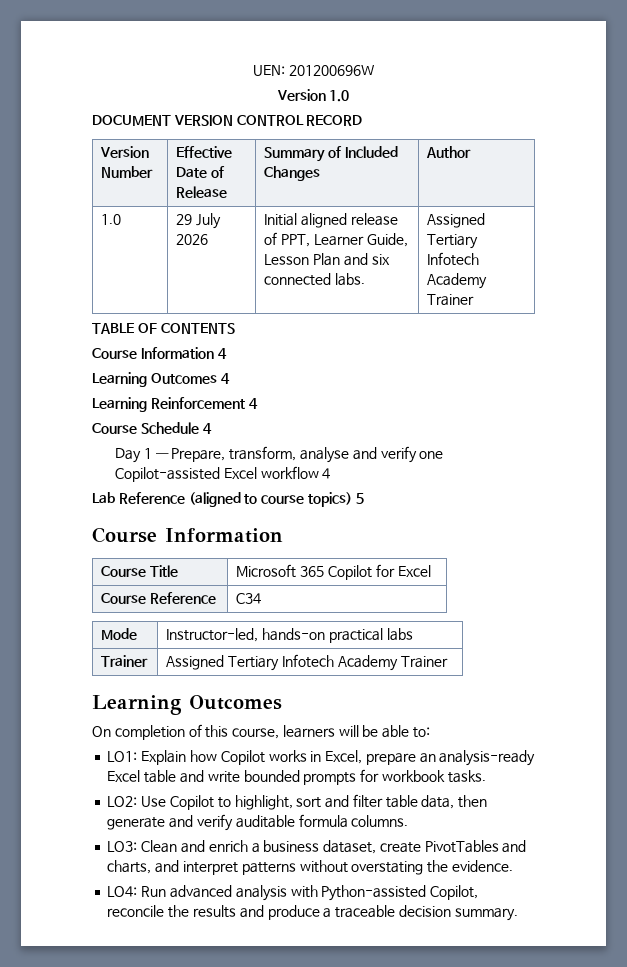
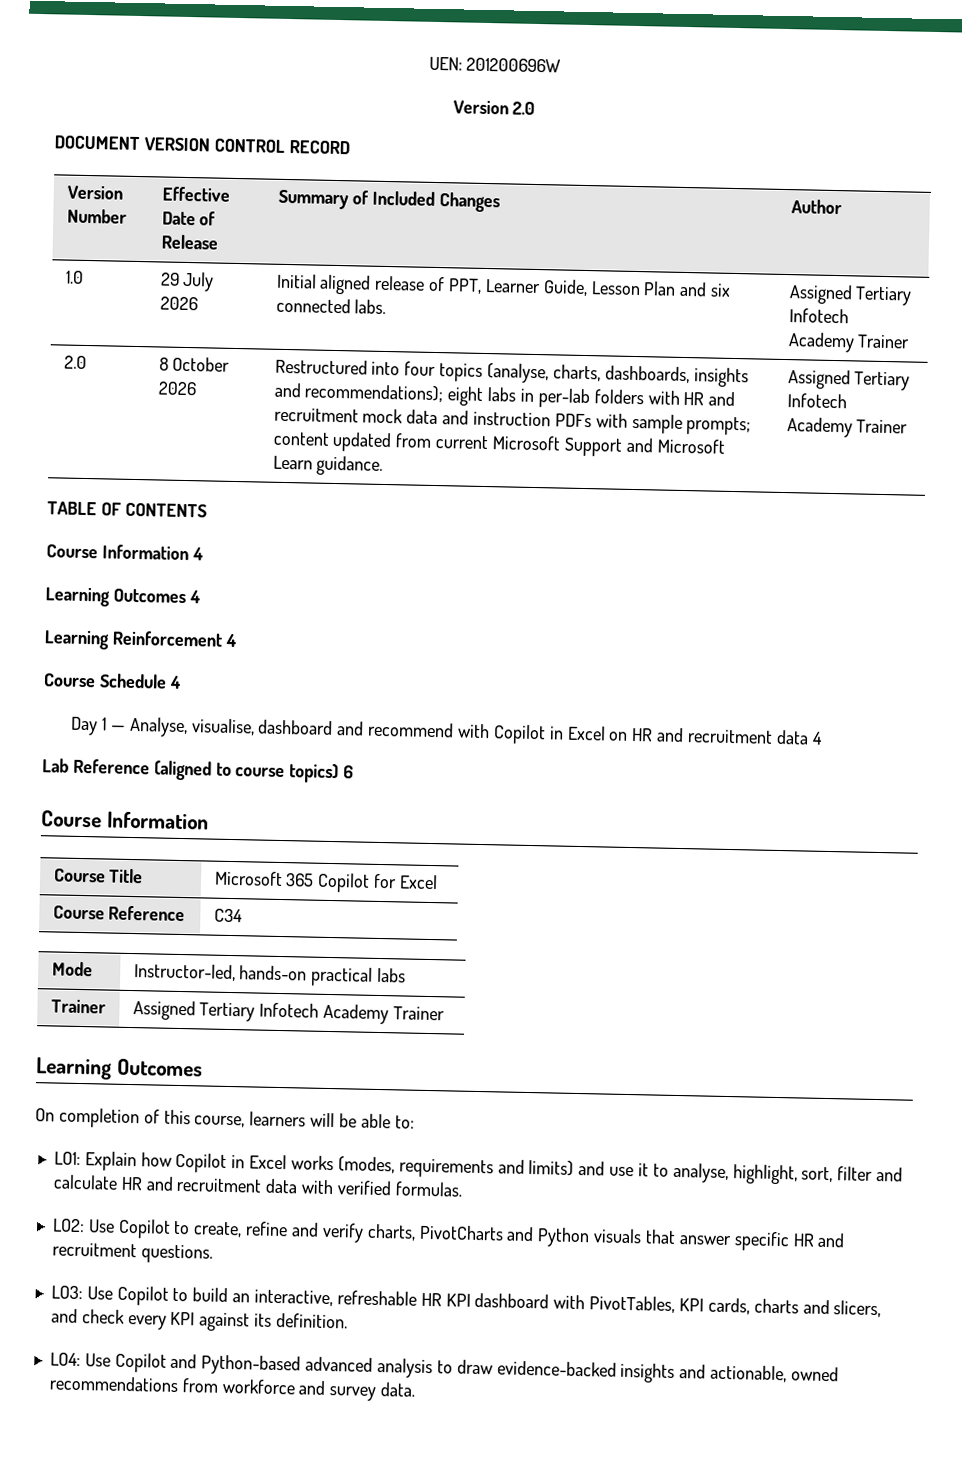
[329,90,350,102] 1.0 -> [512,101,536,115] 2.0
(475, 300) none -> [63,355,87,369] [158,356,231,372] [157,381,197,396] [274,358,749,388] [273,382,736,409] [273,407,752,436] [272,431,726,457] [272,455,384,476] [787,369,911,391] [786,393,847,409] [786,417,909,438] // 2.0 | 8 October 2026 | Restructured into four topics (analyse, charts, dashboards, insights and recommendations); eight labs in per-lab folders with HR and recruitment mock data and instruction PDFs with sample prompts; content updated from current Microsoft Support and Microsoft Learn guidance. | Assigned Tertiary Infotech Academy Trainer
[171,446,444,463] [115,466,319,482] Prepare, transform, analyse and verify one Copilot-assisted Excel workflow -> [128,716,809,745] Analyse, visualise, dashboard and recommend with Copilot in Excel on HR and recruitment data
[355,493,364,504] 5 -> [343,765,355,779] 6
[268,750,536,766] [107,769,486,785] [107,794,488,810] [107,814,409,831] [107,840,527,854] [107,860,513,875] [107,885,479,901] [107,905,518,921] works in Excel, prepare an analysis-ready Excel table and write bounded prompts for workbook tasks. // LO2: Use Copilot to highlight, sort and filter table data, then generate and verify auditable formula columns. // LO3: Clean and enrich a business dataset, create PivotTables and charts, and interpret patterns without overstating the evidence. // LO4: Run advanced analysis with Python-assisted Copilot, reconcile the results and produce a traceable decision summary. -> [231,1154,904,1185] [52,1174,463,1197] [51,1218,846,1252] [51,1242,213,1264] [50,1285,882,1318] [50,1308,348,1332] [49,1352,839,1384] [48,1375,417,1402] in Excel works (modes, requirements and limits) and use it to analyse, highlight, sort, filter and calculate HR and recruitment data with verified formulas. // LO2: Use Copilot to create, refine and verify charts, PivotCharts and Python visuals that answer specific HR and recruitment questions. // LO3: Use Copilot to build an interactive, refreshable HR KPI dashboard with PivotTables, KPI cards, charts and slicers, and check every KPI against its definition. // LO4: Use Copilot and Python-based advanced analysis to draw evidence-backed insights and actionable, owned recommendations from workforce and survey data.

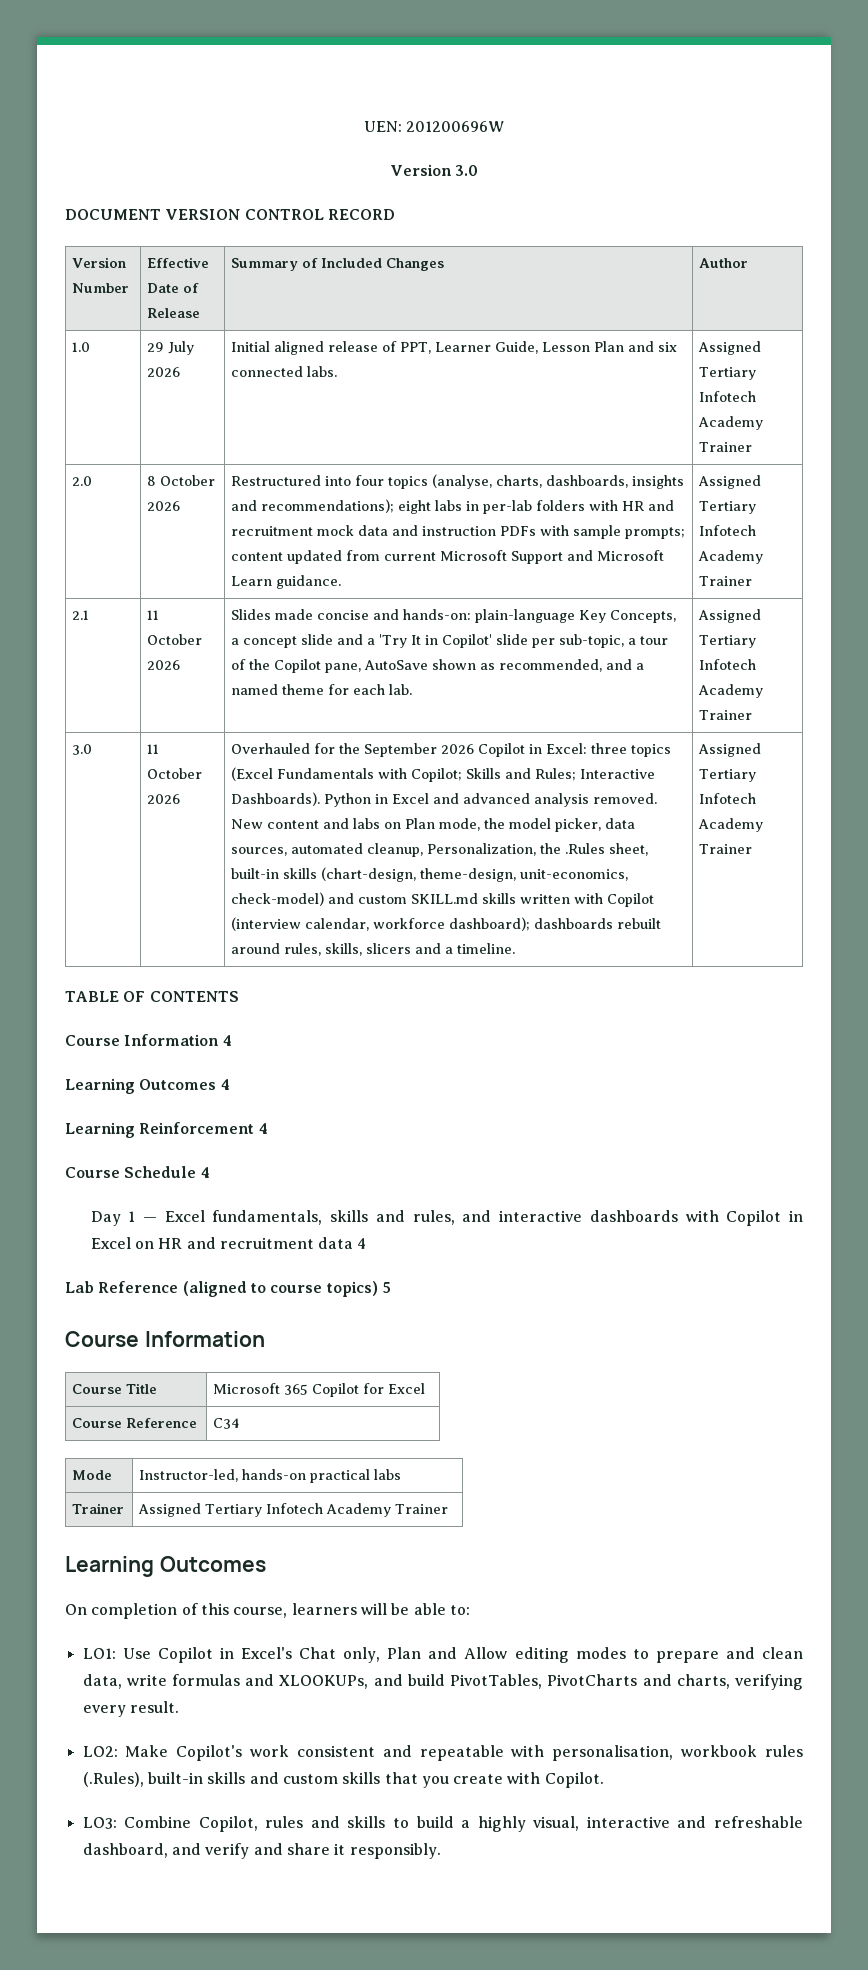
[512,101,536,115] 2.0 -> [455,165,479,176] 3.0
(909, 426) none -> [72,610,90,620] [147,610,160,620] [147,634,203,645] [147,660,181,670] [231,609,677,623] [231,634,669,648] [231,659,645,673] [231,684,413,695] [698,609,762,623] [699,635,757,648] [699,659,757,670] [698,684,764,698] [699,710,753,720] [72,744,93,755] [147,744,160,754] [147,768,203,779] [147,794,181,804] [231,743,672,757] [231,767,656,782] [231,792,658,807] [231,818,636,832] [231,843,649,857] [231,867,629,882] [231,892,655,907] [231,917,662,931] [231,943,516,956] [698,743,762,757] [699,769,757,782] [699,793,757,804] [698,818,764,832] [699,844,753,854] // 2.1 | 11 October 2026 | Slides made concise and hands-on: plain-language Key Concepts, a concept slide and a 'Try It in Copilot' slide per sub-topic, a tour of the Copilot pane, AutoSave shown as recommended, and a named theme for each lab. | Assigned Tertiary Infotech Academy Trainer // 3.0 | 11 October 2026 | Overhauled for the September 2026 Copilot in Excel: three topics (Excel Fundamentals with Copilot; Skills and Rules; Interactive Dashboards). Python in Excel and advanced analysis removed. New content and labs on Plan mode, the model picker, data sources, automated cleanup, Personalization, the .Rules sheet, built-in skills (chart-design, theme-design, unit-economics, check-model) and custom SKILL.md skills written with Copilot (interview calendar, workforce dashboard); dashboards rebuilt around rules, skills, slicers and a timeline. | Assigned Tertiary Infotech Academy Trainer
[128,716,455,738] Analyse, visualise, dashboard and recommend -> [164,1210,678,1225] Excel fundamentals, skills and rules, and interactive dashboards
[343,765,355,779] 6 -> [381,1282,391,1293] 5
[84,1151,904,1185] [52,1174,463,1197] [51,1218,846,1252] [51,1242,213,1264] [50,1285,882,1318] [50,1308,348,1332] [49,1352,839,1384] [48,1375,417,1402] Explain how Copilot in Excel works (modes, requirements and limits) and use it to analyse, highlight, sort, filter and calculate HR and recruitment data with verified formulas. // LO2: Use Copilot to create, refine and verify charts, PivotCharts and Python visuals that answer specific HR and recruitment questions. // LO3: Use Copilot to build an interactive, refreshable HR KPI dashboard with PivotTables, KPI cards, charts and slicers, and check every KPI against its definition. // LO4: Use Copilot and Python-based advanced analysis to draw evidence-backed insights and actionable, owned recommendations from workforce and survey data. -> [122,1647,804,1663] [82,1674,803,1690] [82,1701,179,1717] [82,1745,804,1761] [82,1772,604,1788] [82,1816,804,1832] [82,1843,441,1859] Use Copilot in Excel's Chat only, Plan and Allow editing modes to prepare and clean data, write formulas and XLOOKUPs, and build PivotTables, PivotCharts and charts, verifying every result. // LO2: Make Copilot's work consistent and repeatable with personalisation, workbook rules (.Rules), built-in skills and custom skills that you create with Copilot. // LO3: Combine Copilot, rules and skills to build a highly visual, interactive and refreshable dashboard, and verify and share it responsibly.

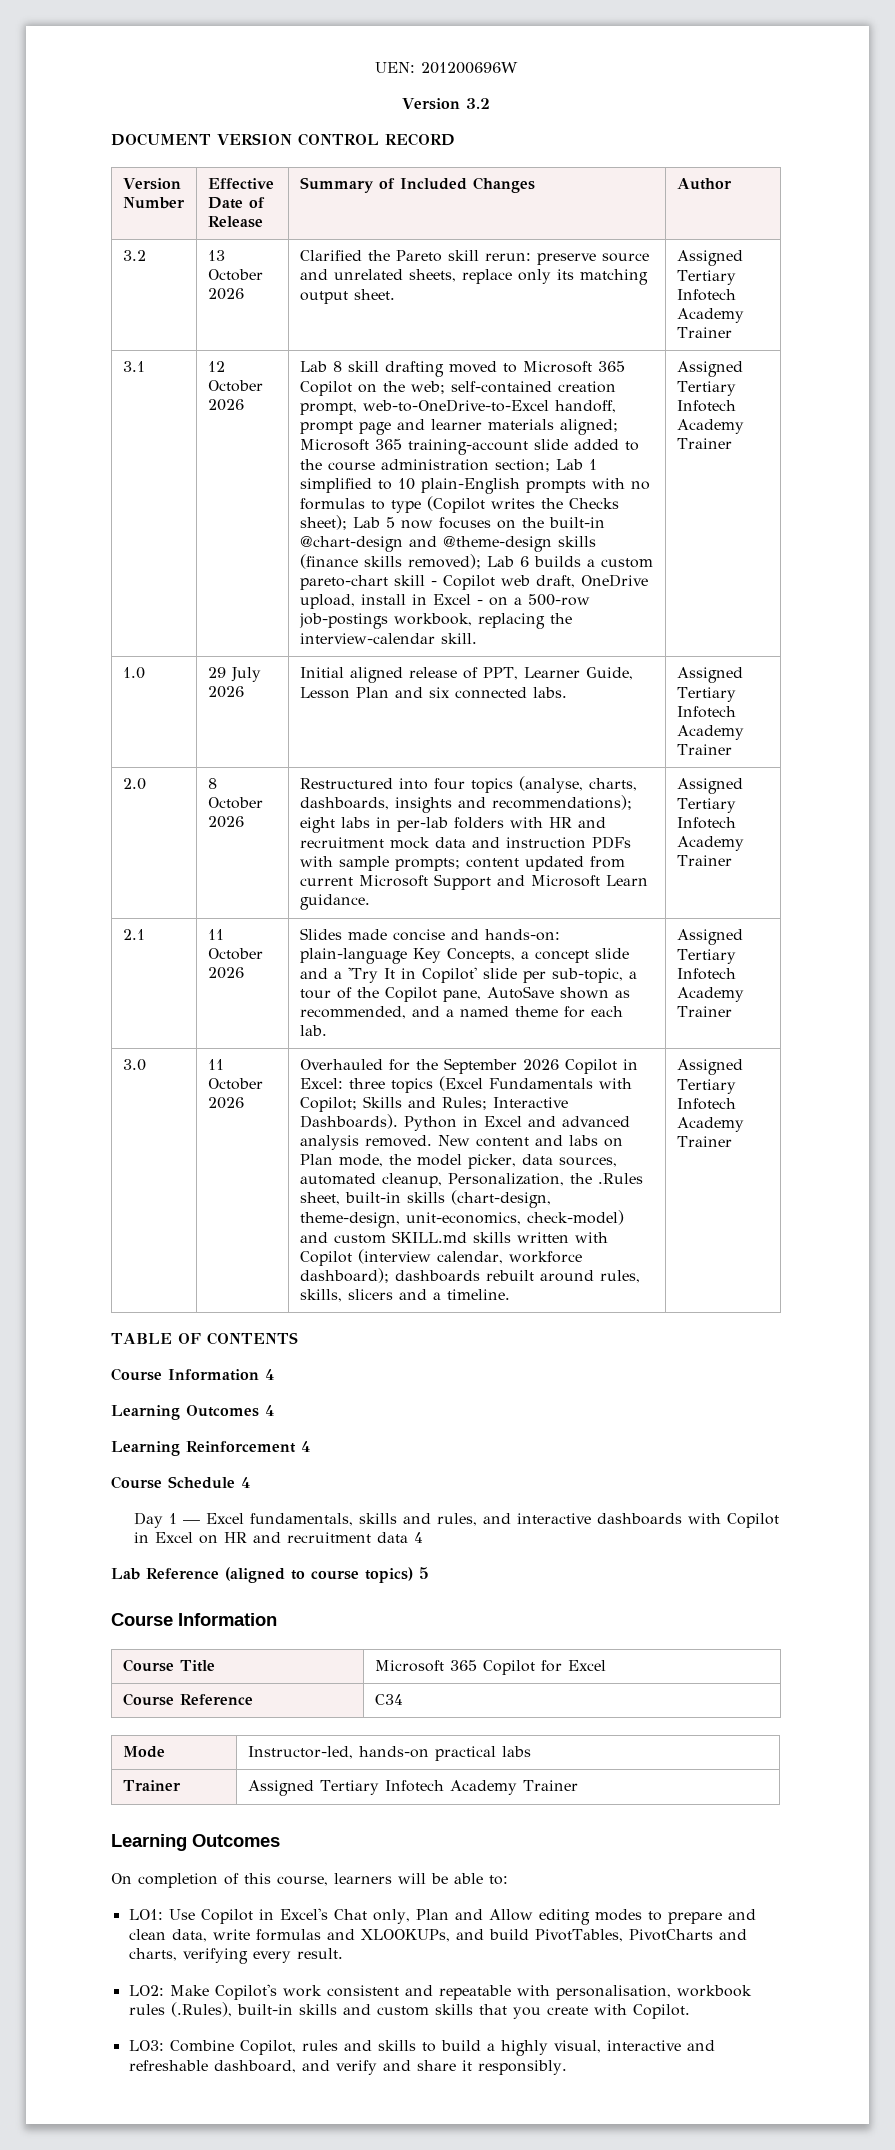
[455,165,479,176] 3.0 -> [465,98,490,109] 3.2
(749, 263) none -> [122,250,146,261] [207,250,225,261] [207,269,263,281] [207,288,244,300] [299,250,649,265] [299,269,648,285] [299,289,395,304] [676,250,743,266] [676,270,736,285] [676,289,736,301] [676,308,744,323] [676,327,732,338] [122,361,145,372] [207,361,225,372] [207,380,263,392] [207,399,244,411] [299,361,625,377] [299,381,616,396] [299,399,616,415] [299,419,618,435] [299,439,639,455] [299,459,597,472] [299,478,650,494] [299,496,619,513] [299,515,605,530] [299,536,596,552] [299,554,653,569] [299,574,648,590] [299,594,590,609] [298,613,572,629] [299,633,477,644] [676,361,743,377] [676,381,736,396] [676,400,736,412] [676,419,744,434] [676,438,732,449] // 3.2 | 13 October 2026 | Clarified the Pareto skill rerun: preserve source and unrelated sheets, replace only its matching output sheet. | Assigned Tertiary Infotech Academy Trainer // 3.1 | 12 October 2026 | Lab 8 skill drafting moved to Microsoft 365 Copilot on the web; self-contained creation prompt, web-to-OneDrive-to-Excel handoff, prompt page and learner materials aligned; Microsoft 365 training-account slide added to the course administration section; Lab 1 simplified to 10 plain-English prompts with no formulas to type (Copilot writes the Checks sheet); Lab 5 now focuses on the built-in @chart-design and @theme-design skills (finance skills removed); Lab 6 builds a custom pareto-chart skill - Copilot web draft, OneDrive upload, install in Excel - on a 500-row job-postings workbook, replacing the interview-calendar skill. | Assigned Tertiary Infotech Academy Trainer

